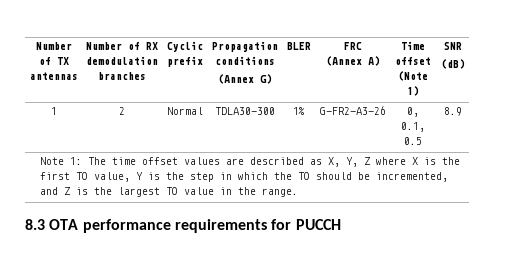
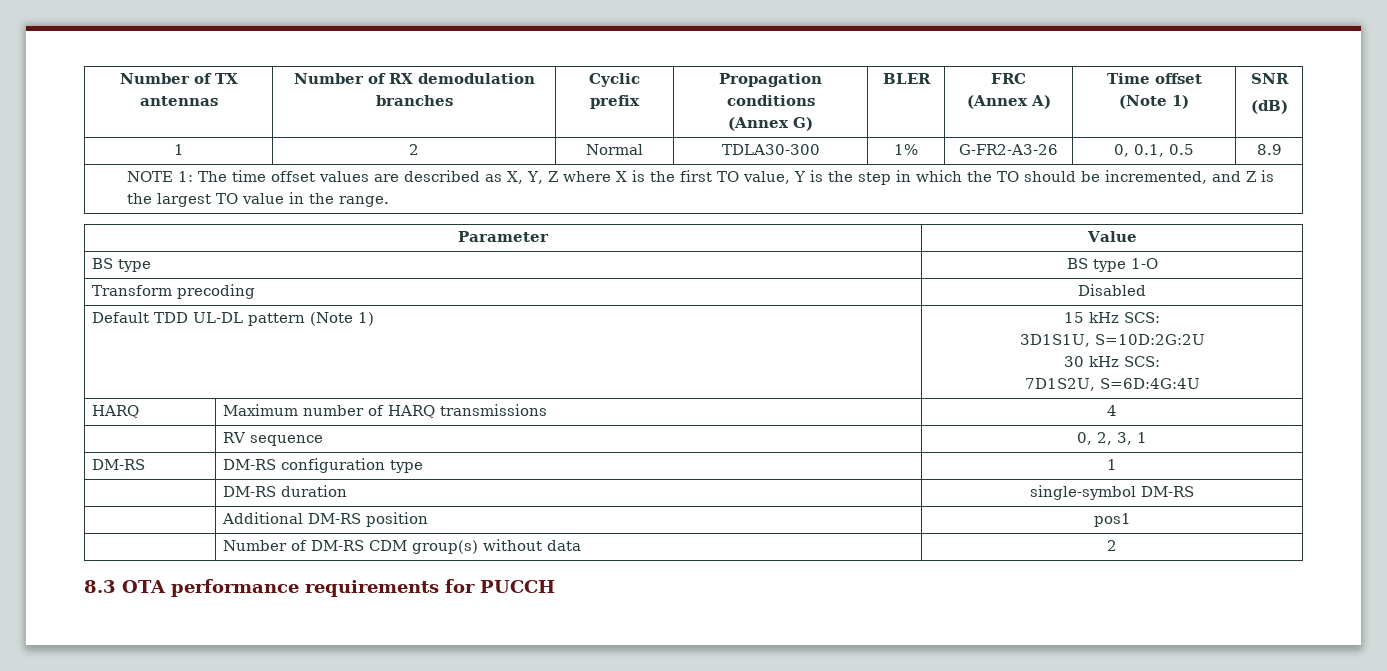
[40,157,65,165] Note -> [127,171,174,182] NOTE
(299, 192) none -> [458,231,549,242] [1086,231,1137,242] [92,258,152,272] [1066,258,1158,272] [92,284,256,299] [1078,284,1146,296] [92,312,375,326] [1064,312,1160,323] [1019,334,1205,347] [1064,356,1160,367] [1024,378,1200,391] [92,405,140,418] [223,404,548,418] [1107,405,1117,416] [223,432,324,446] [1077,432,1147,445] [92,459,146,470] [223,458,424,473] [1107,459,1117,470] [223,485,348,497] [1030,485,1194,500] [222,512,429,527] [1093,513,1131,527] [223,539,582,554] [1107,540,1117,551] // Parameter | Value // BS type | BS type 1-O // Transform precoding | Disabled // Default TDD UL-DL pattern (Note 1) | 15 kHz SCS: // 3D1S1U, S=10D:2G:2U // 30 kHz SCS: // 7D1S2U, S=6D:4G:4U // HARQ | Maximum number of HARQ transmissions | 4 // | RV sequence | 0, 2, 3, 1 // DM-RS | DM-RS configuration type | 1 // | DM-RS duration | single-symbol DM-RS // | Additional DM-RS position | pos1 // | Number of DM-RS CDM group(s) without data | 2

